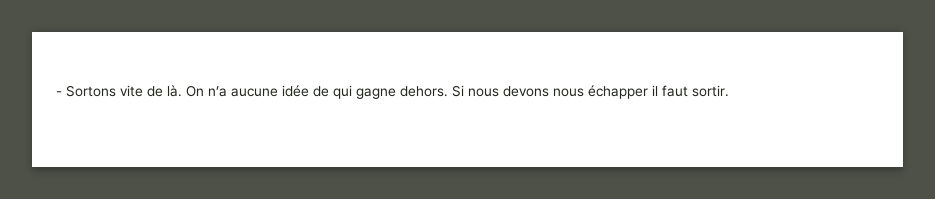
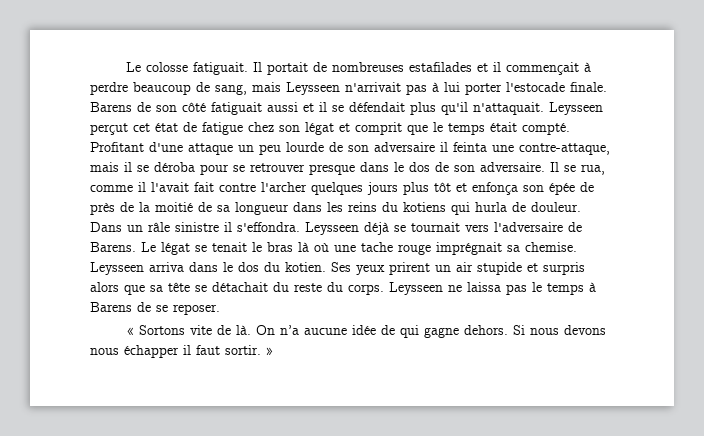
[56,91,62,96] - -> [126,62,592,75] [90,82,607,95] [90,102,603,115] [90,122,570,135] [90,142,610,155] [90,162,605,175] [90,182,594,195] [90,202,581,215] [90,222,582,235] [90,242,577,255] [90,262,585,275] [90,282,596,295] [90,302,220,315] [126,327,135,335] Le colosse fatiguait. Il portait de nombreuses estafilades et il commençait à perdre beaucoup de sang, mais Leysseen n'arrivait pas à lui porter l'estocade finale. Barens de son côté fatiguait aussi et il se défendait plus qu'il n'attaquait. Leysseen perçut cet état de fatigue chez son légat et comprit que le temps était compté. Profitant d'une attaque un peu lourde de son adversaire il feinta une contre-attaque, mais il se déroba pour se retrouver presque dans le dos de son adversaire. Il se rua, comme il l'avait fait contre l'archer quelques jours plus tôt et enfonça son épée de près de la moitié de sa longueur dans les reins du kotiens qui hurla de douleur. Dans un râle sinistre il s'effondra. Leysseen déjà se tournait vers l'adversaire de Barens. Le légat se tenait le bras là où une tache rouge imprégnait sa chemise. Leysseen arriva dans le dos du kotien. Ses yeux prirent un air stupide et surpris alors que sa tête se détachait du reste du corps. Leysseen ne laissa pas le temps à Barens de se reposer. // «
(729, 91) none -> [266,347,274,355] »

